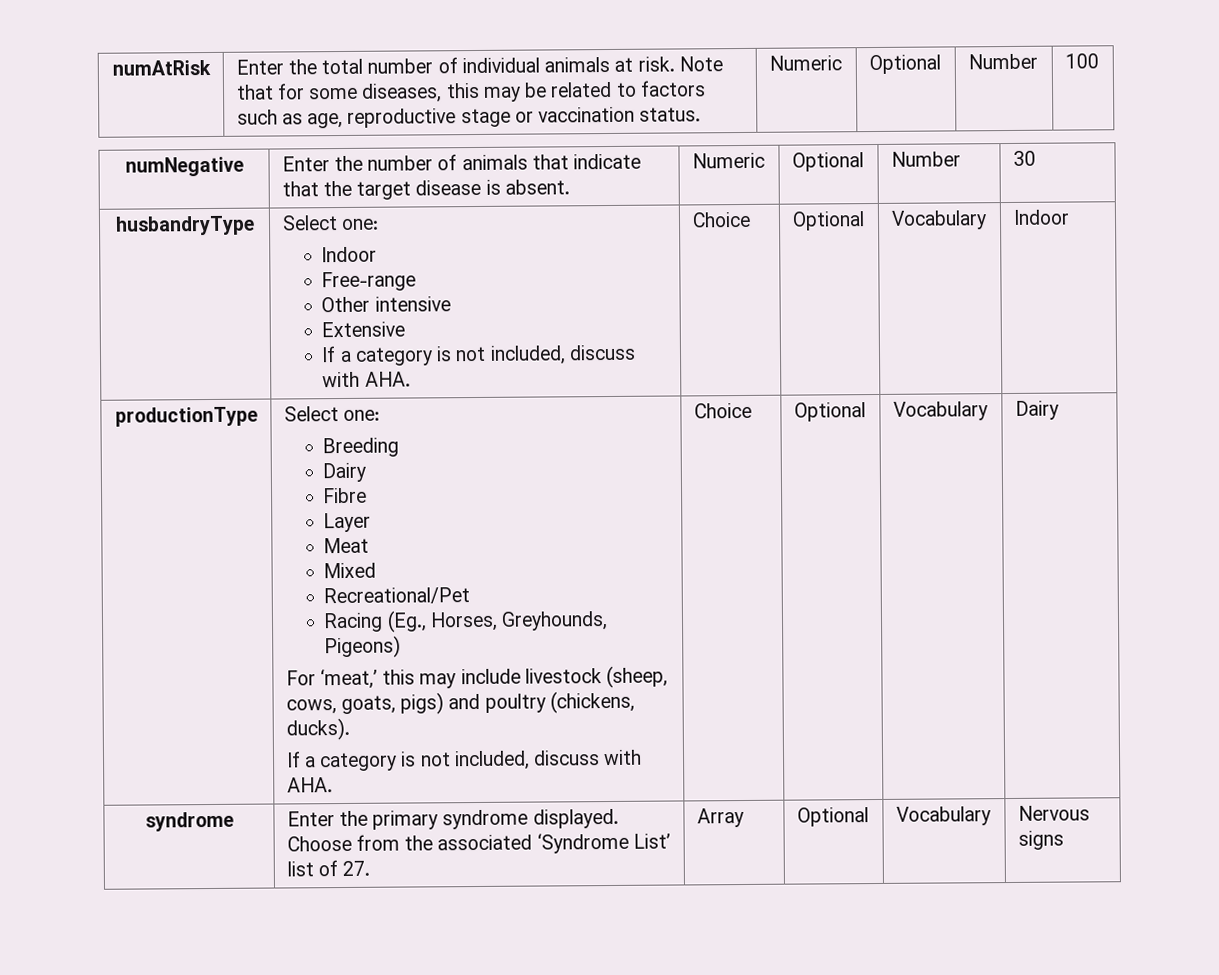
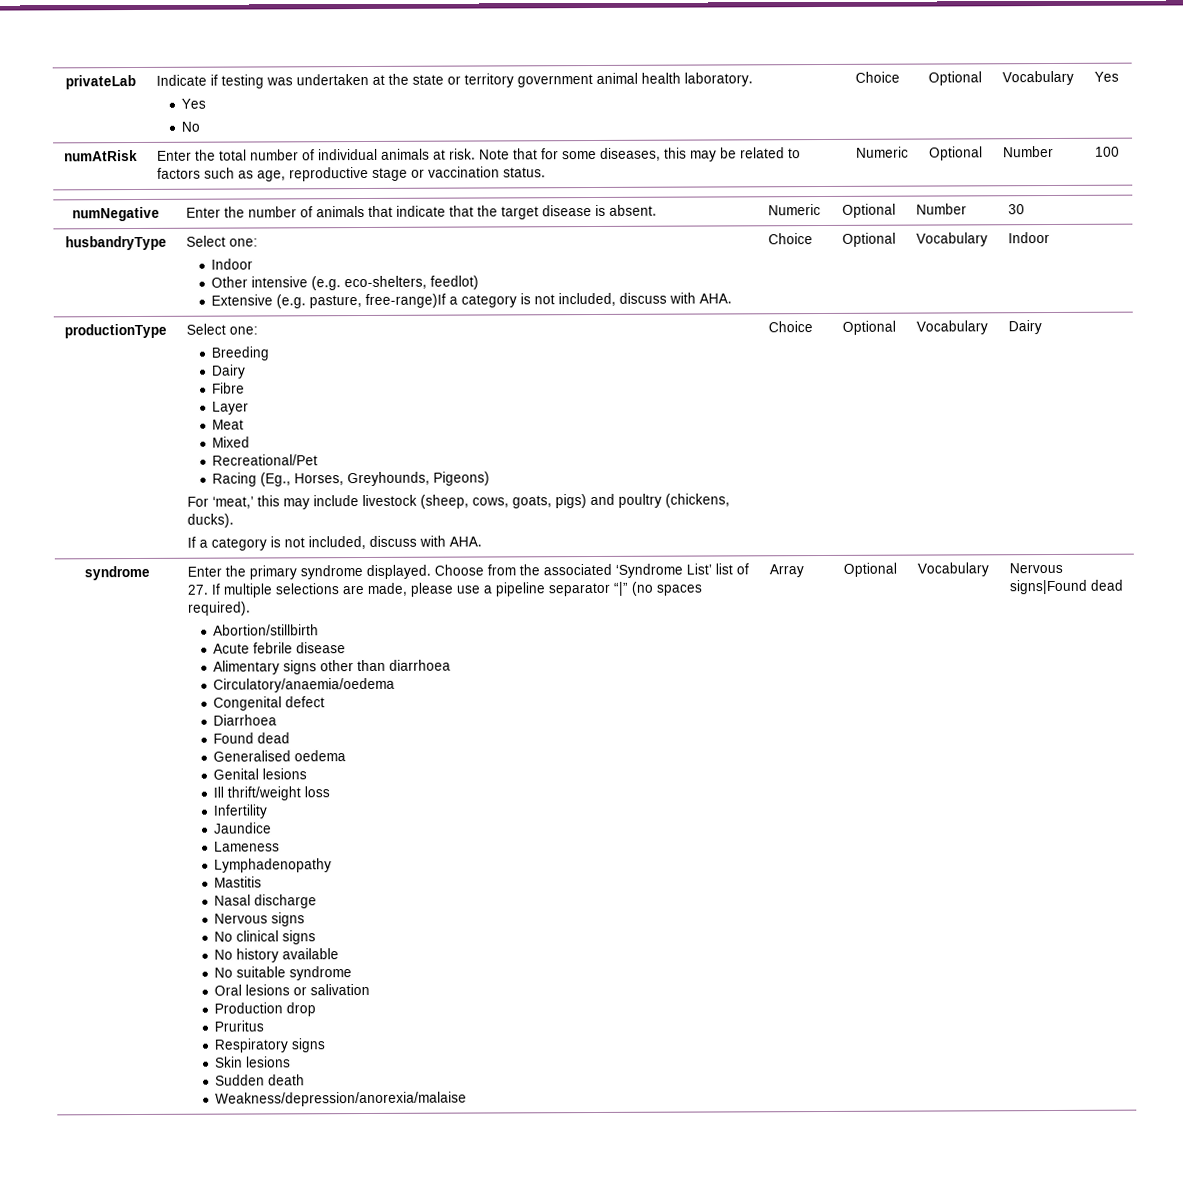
(111, 67) none -> [64,74,136,90] [156,72,754,89] [180,98,206,109] [180,121,200,132] [855,71,901,83] [928,71,983,86] [1002,70,1075,86] [1094,71,1120,82] privateLab | Indicate if testing was undertaken at the state or territory government animal health laboratory. // Yes // No | Choice | Optional | Vocabulary | Yes //
[321,271,417,292] // Free-range -> (253, 264) none
[321,321,406,338] [321,346,337,363] // Extensive // If -> [310,275,479,291] [210,293,446,309] (e.g. eco-shelters, feedlot) // Extensive (e.g. pasture, free-range)If
(371, 868) none -> [211,581,704,598] [188,601,252,616] [212,624,319,636] [212,642,346,654] [212,659,451,675] [212,677,395,693] [212,696,325,711] [212,714,277,726] [212,732,290,744] [212,750,346,762] [212,768,307,780] [212,786,330,801] [212,804,267,819] [213,822,272,834] [213,841,280,852] [213,858,332,873] [213,876,262,888] [213,894,317,909] [213,912,305,927] [213,930,316,945] [213,948,339,963] [213,966,352,981] [213,983,370,996] [213,1002,316,1017] [213,1020,264,1032] [213,1038,326,1053] [214,1056,291,1068] [214,1074,305,1086] [214,1091,467,1107] If multiple selections are made, please use a pipeline separator “|” (no spaces required). // Abortion/stillbirth // Acute febrile disease // Alimentary signs other than diarrhoea // Circulatory/anaemia/oedema // Congenital defect // Diarrhoea // Found dead // Generalised oedema // Genital lesions // Ill thrift/weight loss // Infertility // Jaundice // Lameness // Lymphadenopathy // Mastitis // Nasal discharge // Nervous signs // No clinical signs // No history available // No suitable syndrome // Oral lesions or salivation // Production drop // Pruritus // Respiratory signs // Skin lesions // Sudden death // Weakness/depression/anorexia/malaise
[1017,830,1064,850] signs -> [1009,579,1125,595] signs|Found dead

